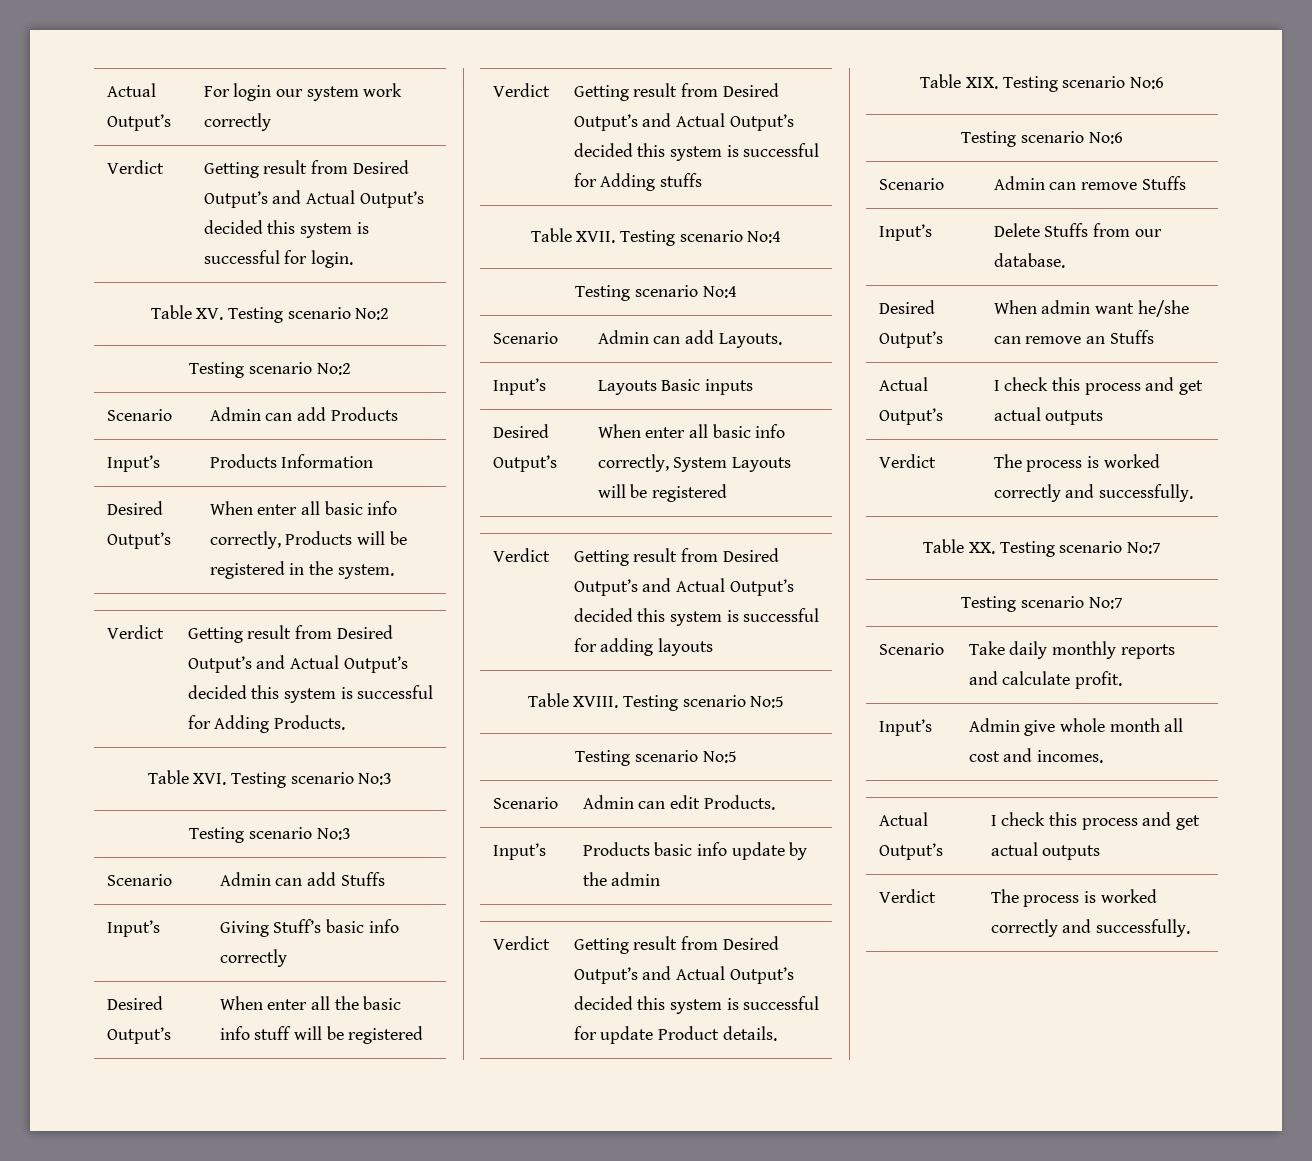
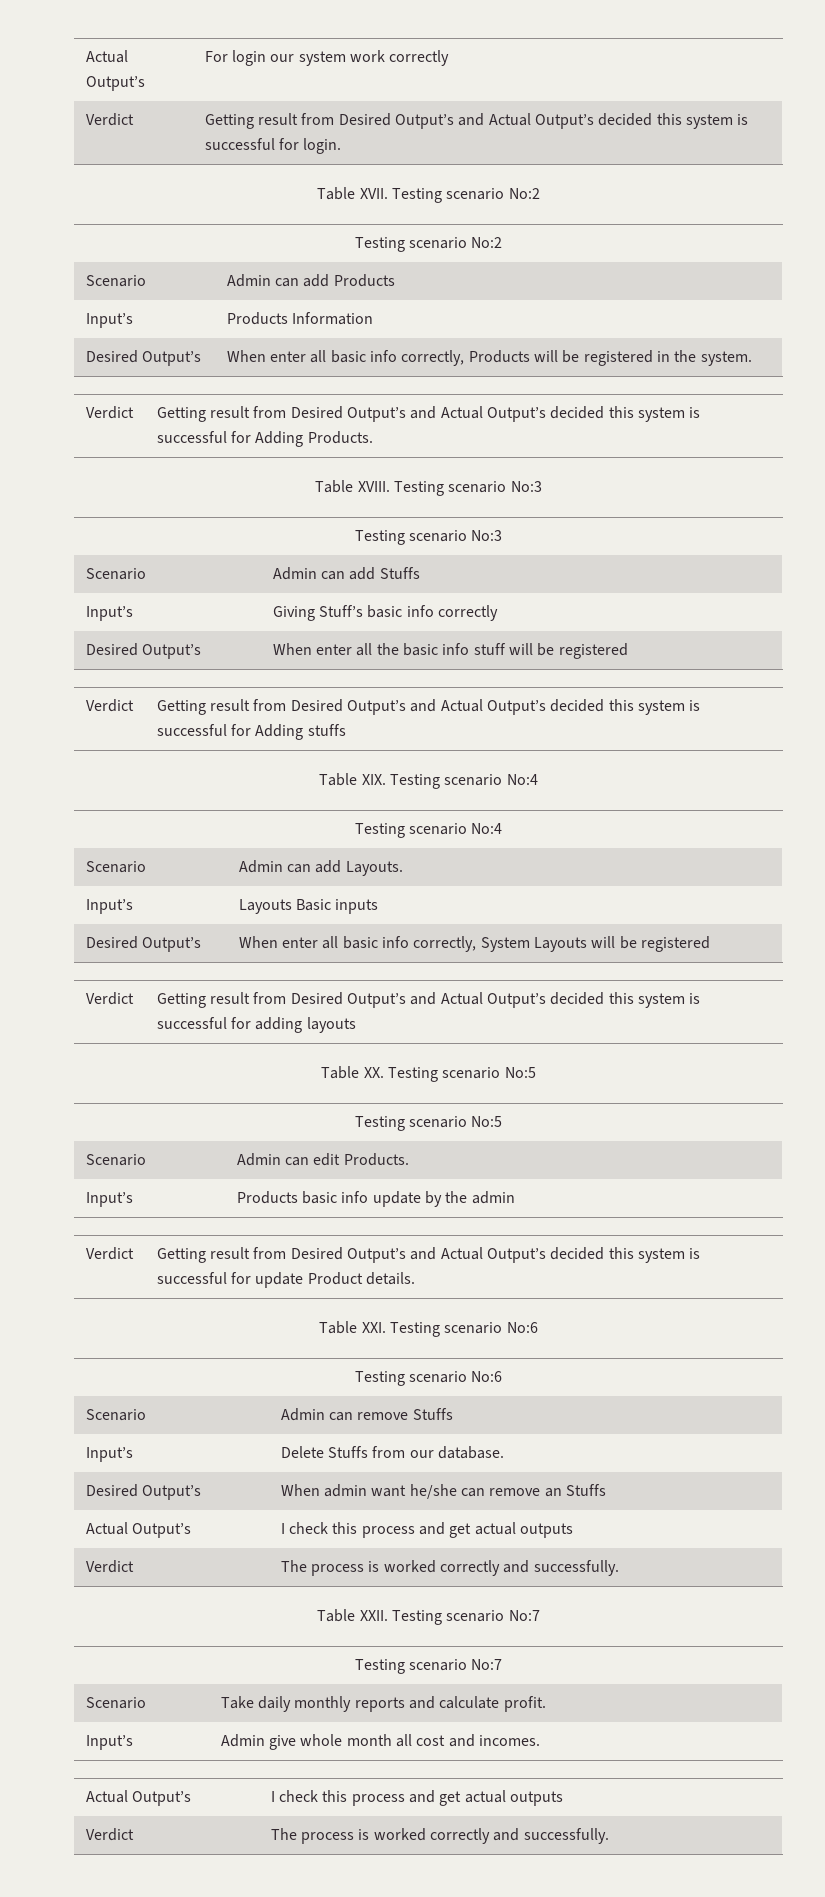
[196,308,224,320] XV. -> [359,188,388,199] XVII.
[193,773,227,785] XVI. -> [357,481,390,492] XVIII.
[576,231,616,243] XVII. -> [361,774,386,785] XIX.
[573,696,619,708] XVIII. -> [363,1067,384,1078] XX.
[965,77,998,89] XIX. -> [361,1322,386,1333] XXI.
[968,542,995,554] XX. -> [359,1610,388,1621] XXII.

